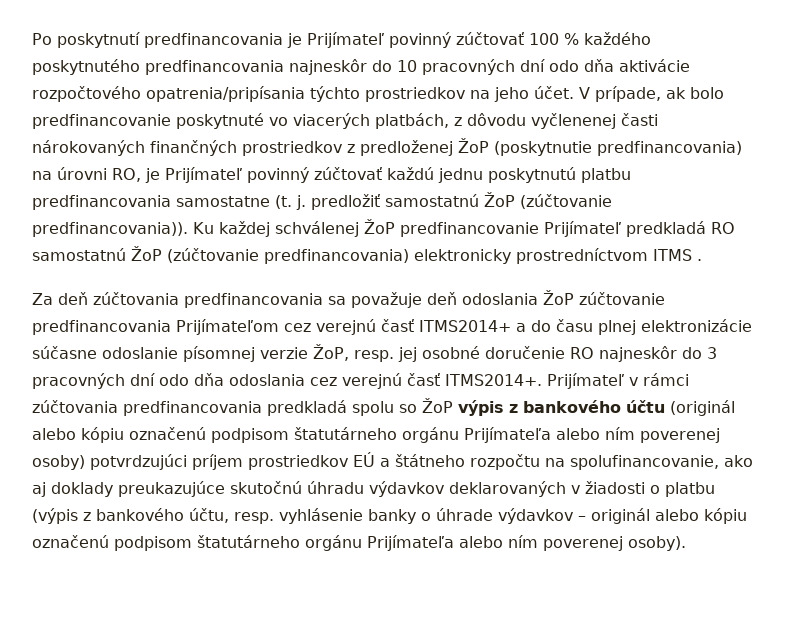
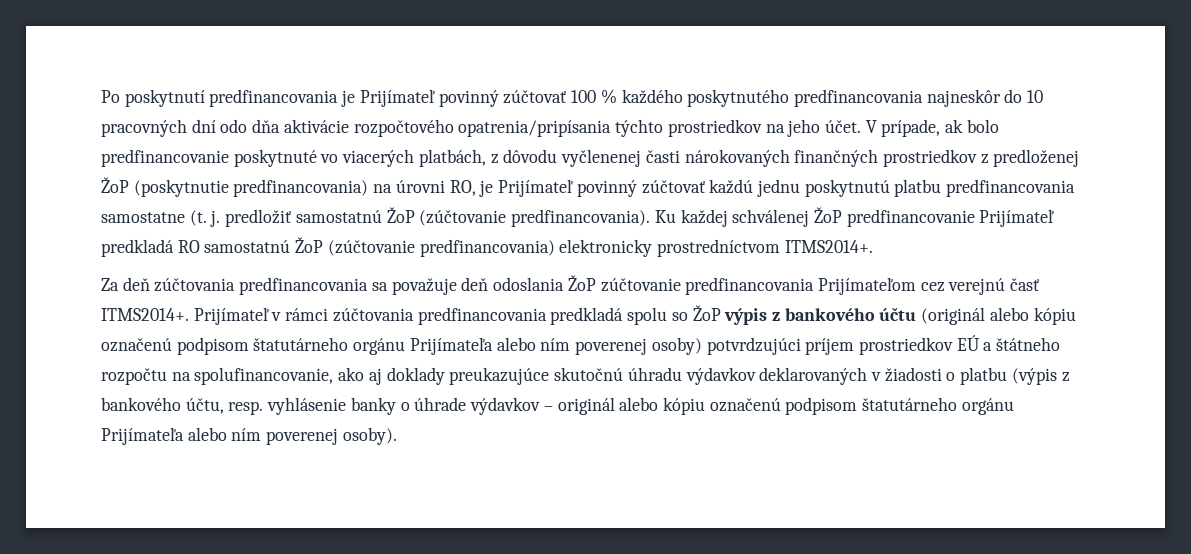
[32,222,188,237] predfinancovania)). -> [511,209,651,227] predfinancovania).
[653,249,702,261] ITMS . -> [784,240,873,253] ITMS2014+.
[419,319,752,335] [32,344,717,362] [32,373,440,389] ITMS2014+ a do času plnej elektronizácie súčasne odoslanie písomnej verzie ŽoP, resp. jej osobné doručenie RO najneskôr do 3 pracovných dní odo dňa odoslania cez verejnú časť -> (1040, 284) none

